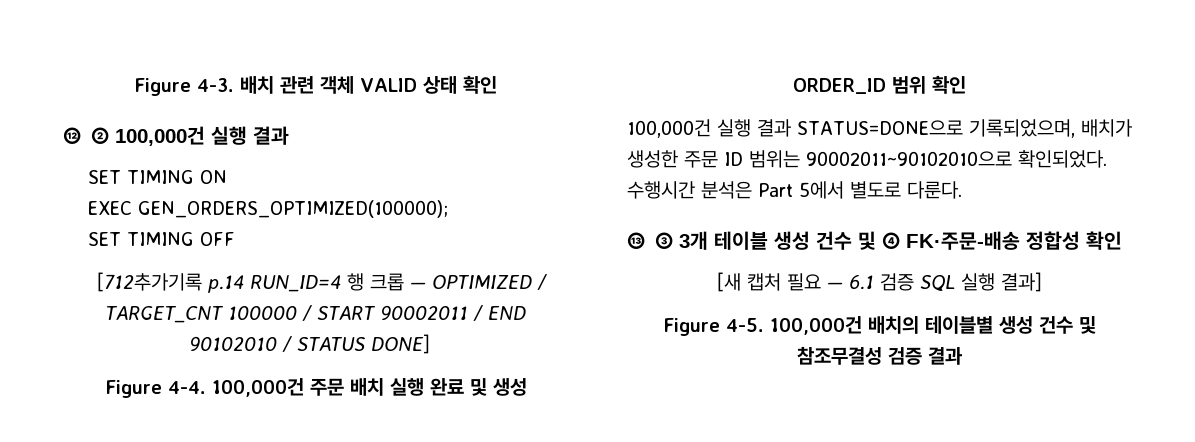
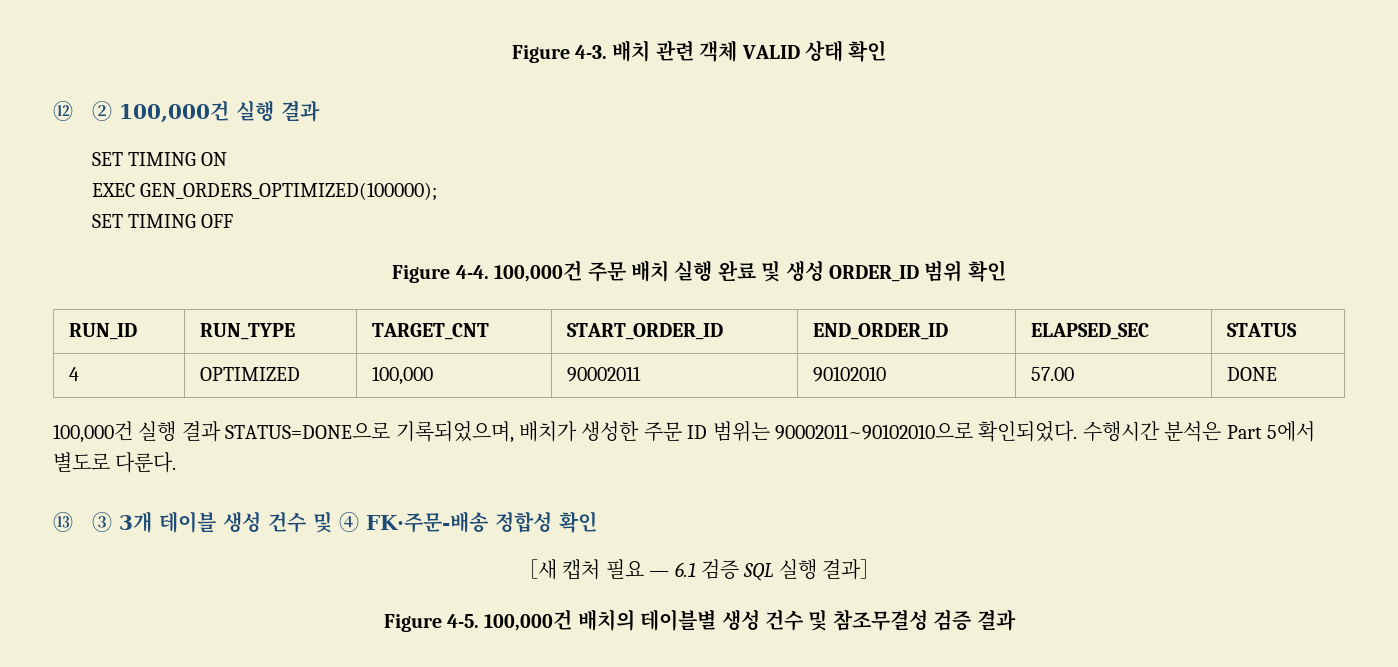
[85,272,547,293] [105,305,526,323] [188,334,443,354] // ［712추가기록 p.14 RUN_ID=4 행 크롭 — OPTIMIZED / TARGET_CNT 100000 / START 90002011 / END 90102010 / STATUS DONE］ -> (234, 221) none
(966, 84) none -> [68,323,137,340] [199,323,295,340] [371,323,489,340] [566,323,723,340] [812,323,948,340] [1030,323,1149,340] [1226,323,1297,337] [68,367,79,381] [199,367,300,381] [371,366,433,385] [566,366,641,382] [812,366,886,382] [1030,367,1074,381] [1226,367,1277,381] // RUN_ID | RUN_TYPE | TARGET_CNT | START_ORDER_ID | END_ORDER_ID | ELAPSED_SEC | STATUS // 4 | OPTIMIZED | 100,000 | 90002011 | 90102010 | 57.00 | DONE

